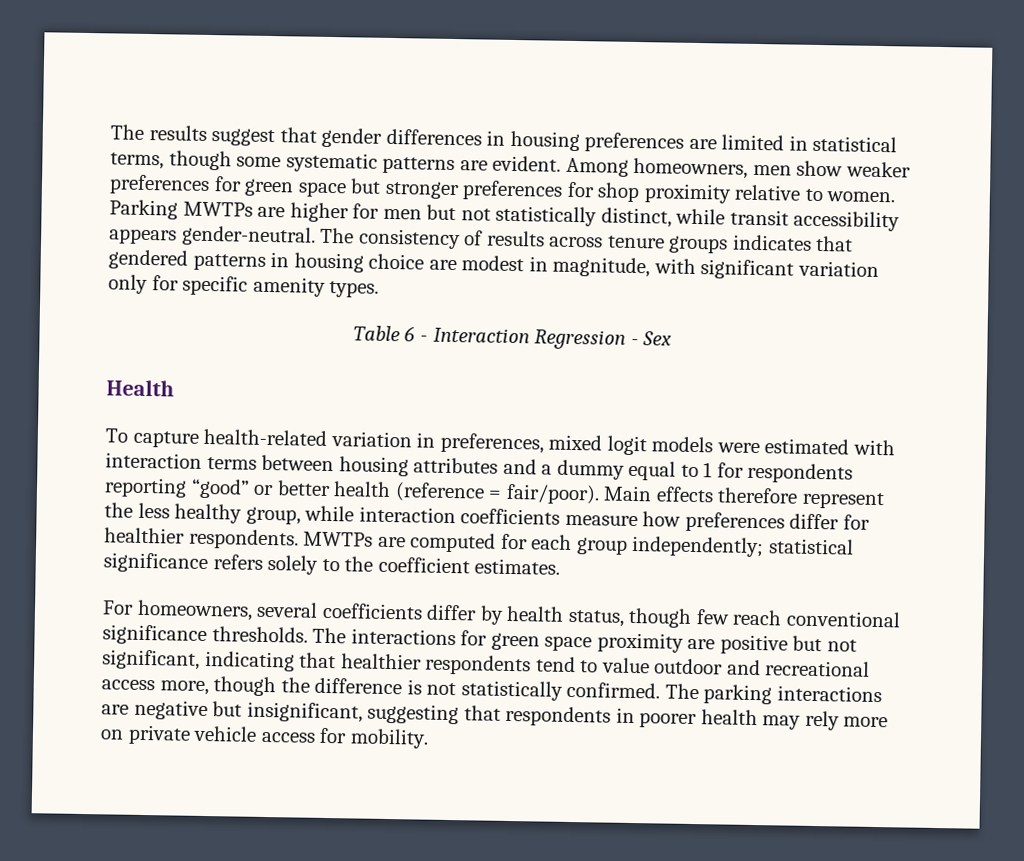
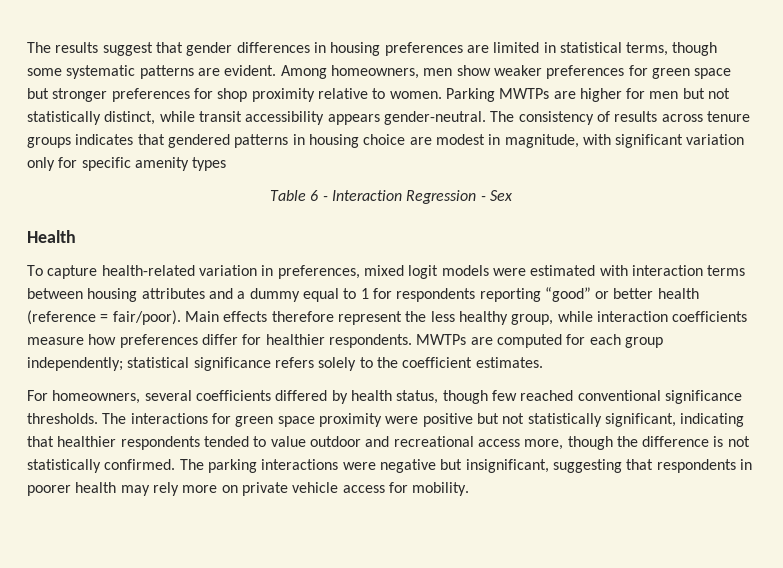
[329,280,380,298] types. -> [192,157,227,171] types
[426,604,478,621] differ -> [275,390,328,401] differed
[732,609,783,626] reach -> [520,390,574,401] reached
[687,638,716,650] are -> [385,416,419,424] were
(857, 645) none -> [527,413,602,427] statistically
[535,656,576,673] tend -> [203,436,249,447] tended
[101,704,129,715] are -> [342,462,376,470] were

